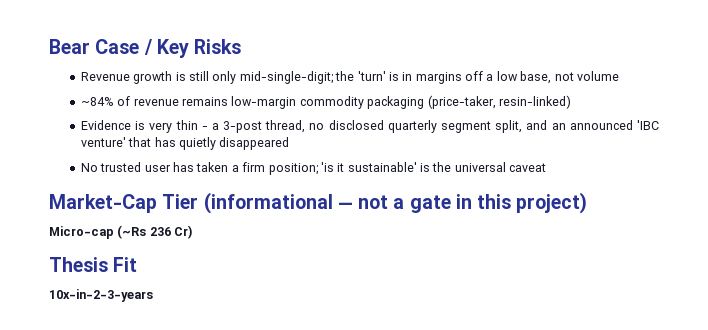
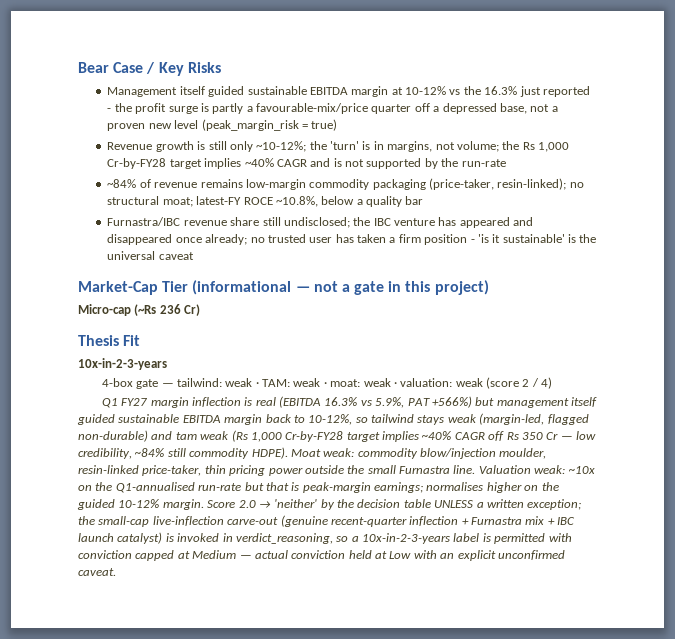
(242, 46) none -> [107,86,590,97] [107,103,558,114] [107,119,338,131] // Management itself guided sustainable EBITDA margin at 10-12% vs the 16.3% just reported - the profit surge is partly a favourable-mix/price quarter off a depressed base, not a proven new level (peak_margin_risk = true)
[239,71,333,84] mid-single-digit; -> [256,141,307,152] ~10-12%;
[415,71,619,84] margins off a low base, not volume -> [387,141,570,152] [107,158,506,169] margins, not volume; the Rs 1,000 Cr-by-FY28 target implies ~40% CAGR and is not supported by the run-rate
[498,95,571,109] [80,120,659,133] [80,137,290,150] [80,163,98,172] resin-linked) // Evidence is very thin - a 3-post thread, no disclosed quarterly segment split, and an announced 'IBC venture' that has quietly disappeared // No -> [497,178,584,190] [107,196,424,207] [107,217,534,228] [107,234,265,245] resin-linked); no structural moat; latest-FY ROCE ~10.8%, below a quality bar // Furnastra/IBC revenue share still undisclosed; the IBC venture has appeared and disappeared once already; no
[268,163,318,175] position; -> [424,234,475,245] position -
(153, 295) none -> [101,377,553,389] [101,396,598,408] [77,413,589,425] [78,430,596,442] [78,447,547,459] [78,465,595,476] [78,482,559,493] [77,499,582,510] [78,515,576,527] [78,532,572,544] [78,550,565,561] [78,568,116,576] // 4-box gate — tailwind: weak · TAM: weak · moat: weak · valuation: weak (score 2 / 4) // Q1 FY27 margin inflection is real (EBITDA 16.3% vs 5.9%, PAT +566%) but management itself guided sustainable EBITDA margin back to 10-12%, so tailwind stays weak (margin-led, flagged non-durable) and tam weak (Rs 1,000 Cr-by-FY28 target implies ~40% CAGR off Rs 350 Cr — low credibility, ~84% still commodity HDPE). Moat weak: commodity blow/injection moulder, resin-linked price-taker, thin pricing power outside the small Furnastra line. Valuation weak: ~10x on the Q1-annualised run-rate but that is peak-margin earnings; normalises higher on the guided 10-12% margin. Score 2.0 → 'neither' by the decision table UNLESS a written exception; the small-cap live-inflection carve-out (genuine recent-quarter inflection + Furnastra mix + IBC launch catalyst) is invoked in verdict_reasoning, so a 10x-in-2-3-years label is permitted with conviction capped at Medium — actual conviction held at Low with an explicit unconfirmed caveat.

